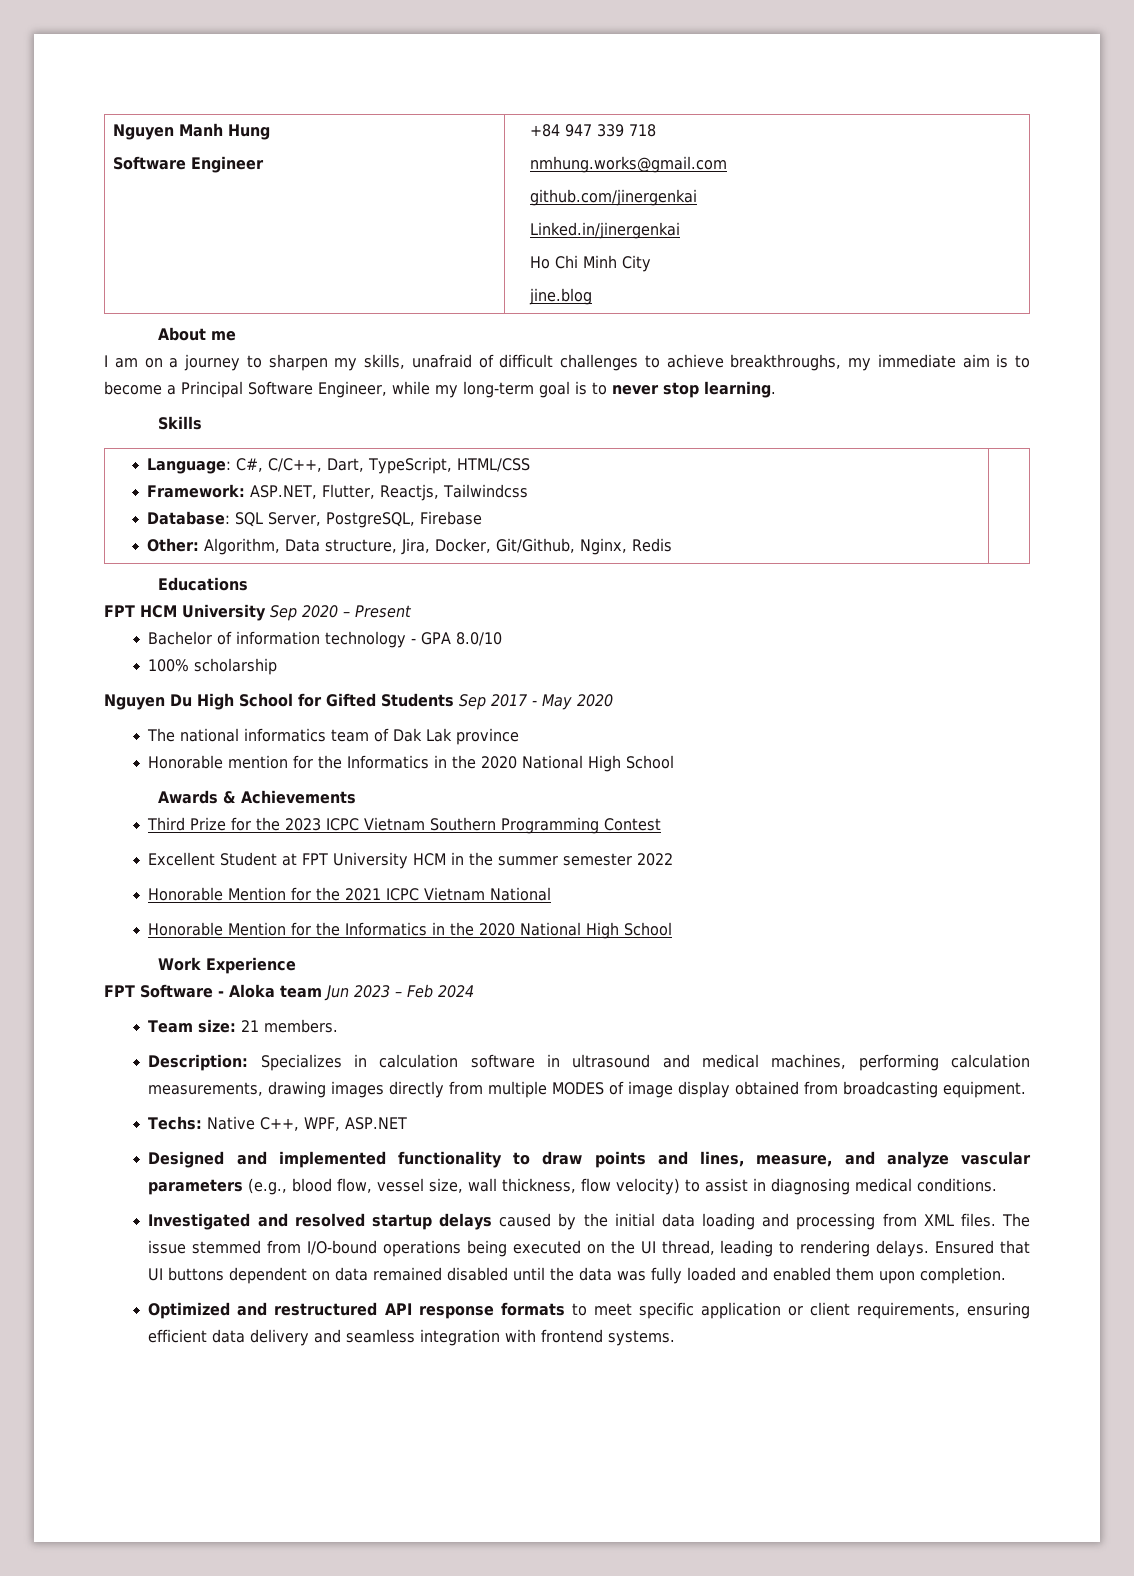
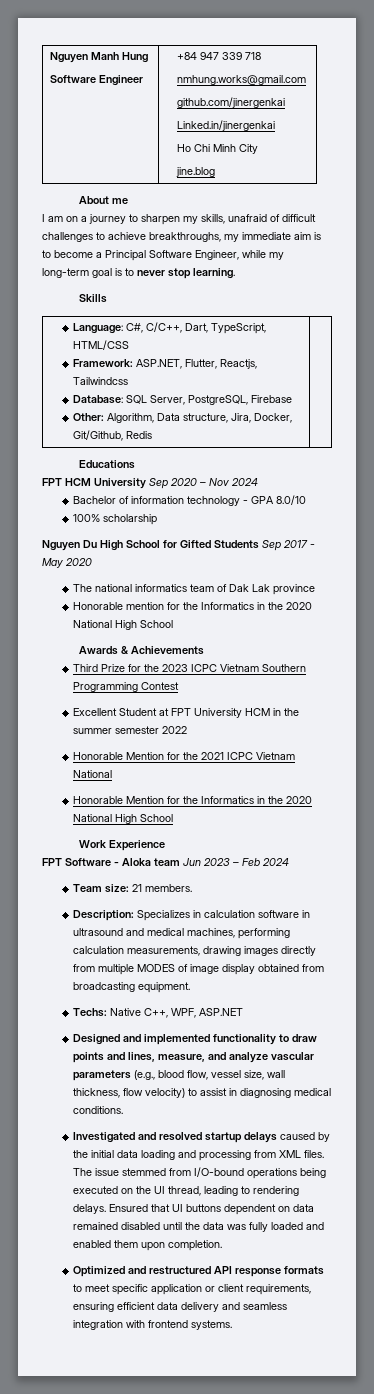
[580,538,628,555] Nginx, -> (124, 435) none
[355,605,412,618] Present -> [209,478,258,486] Nov 2024

